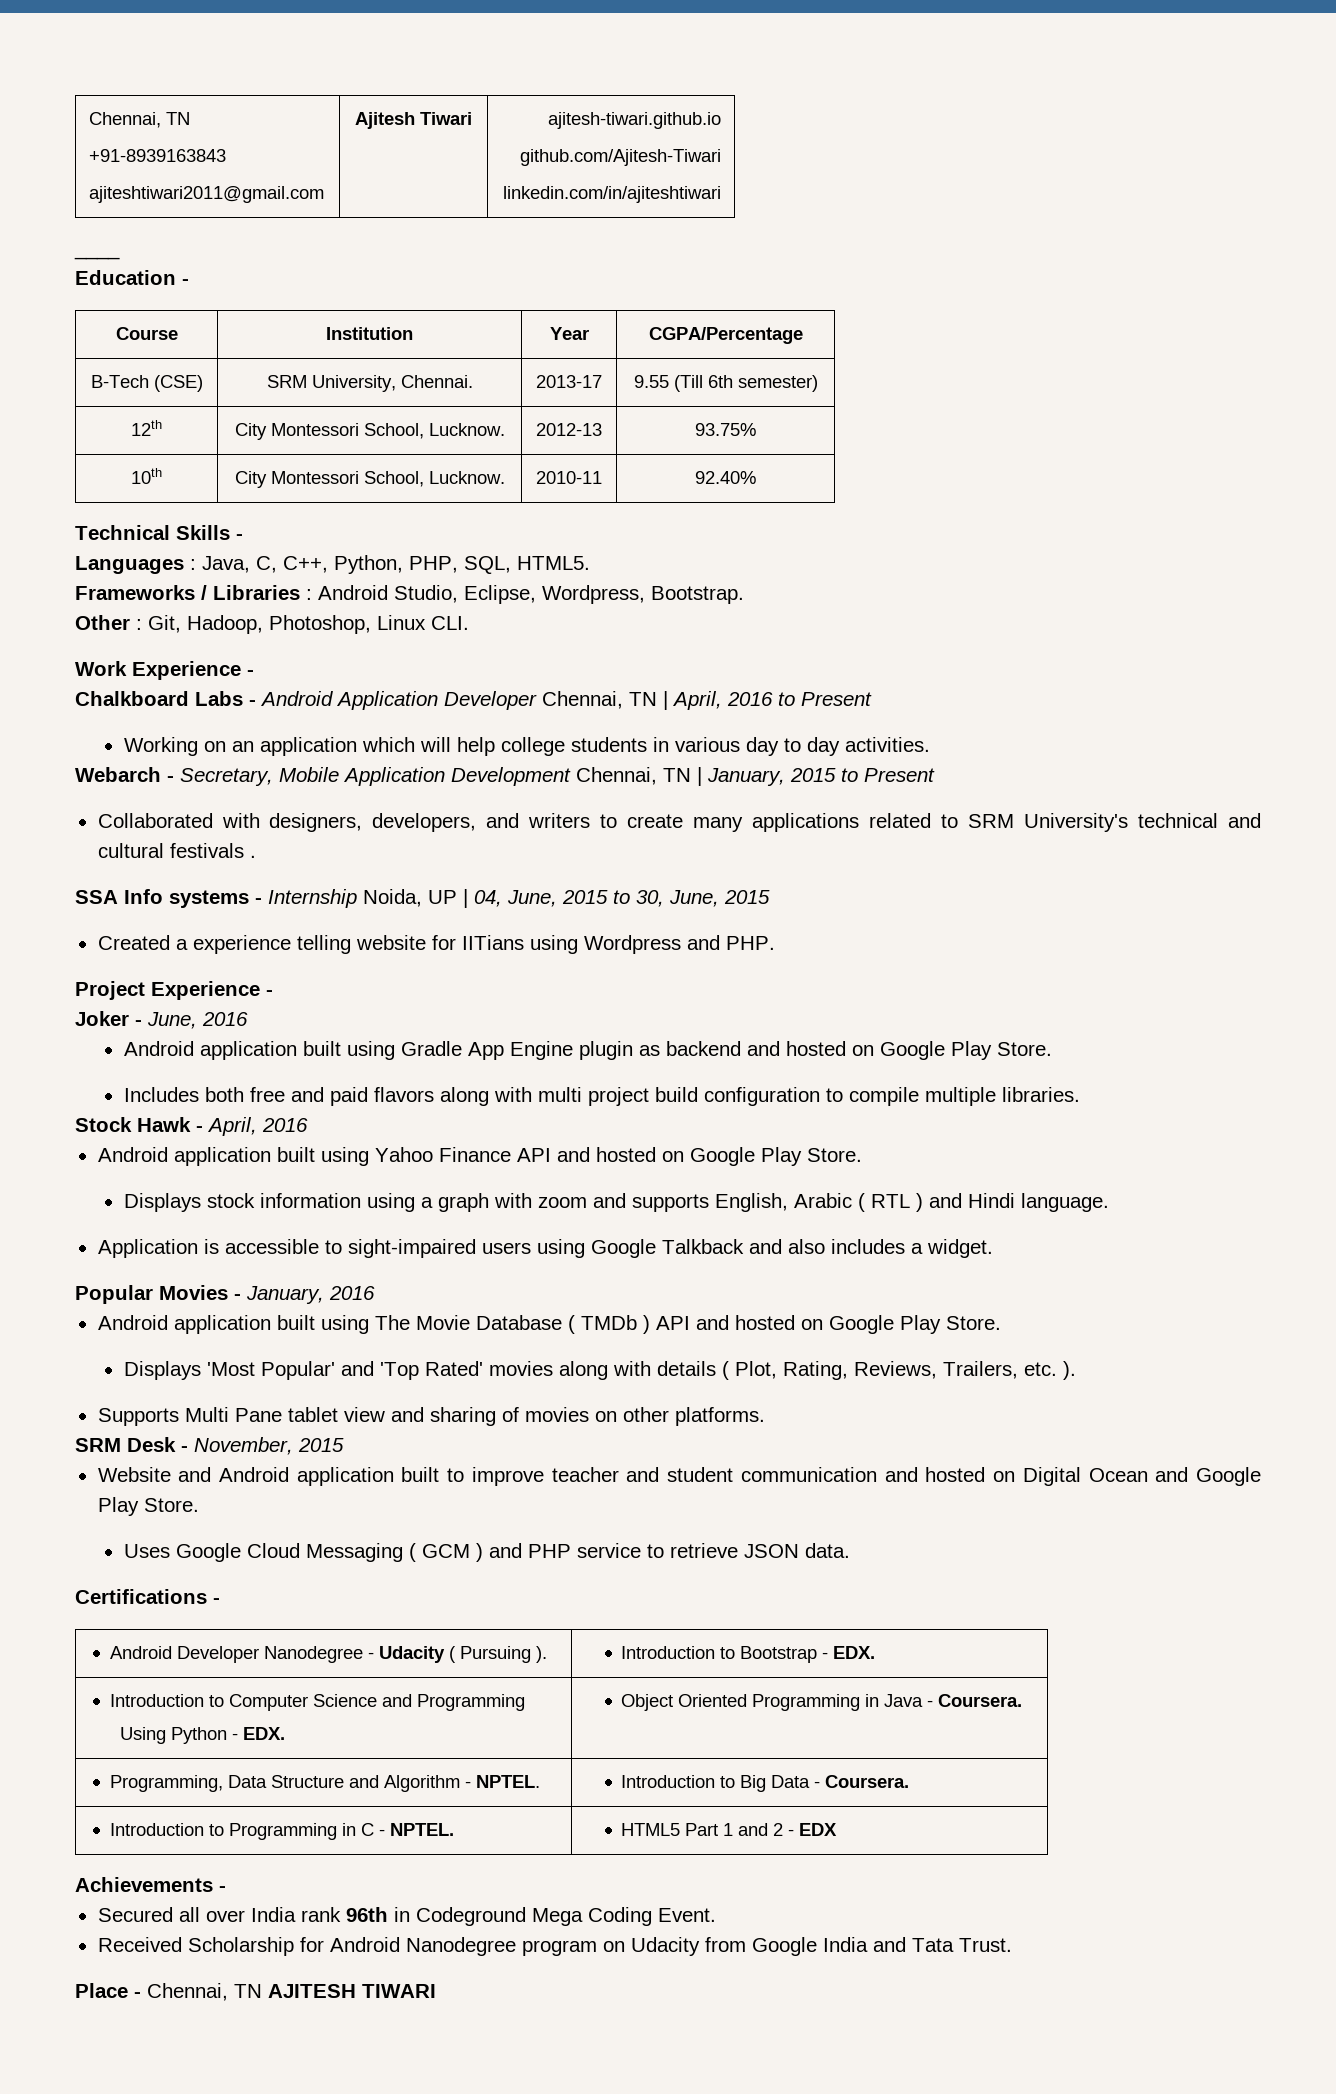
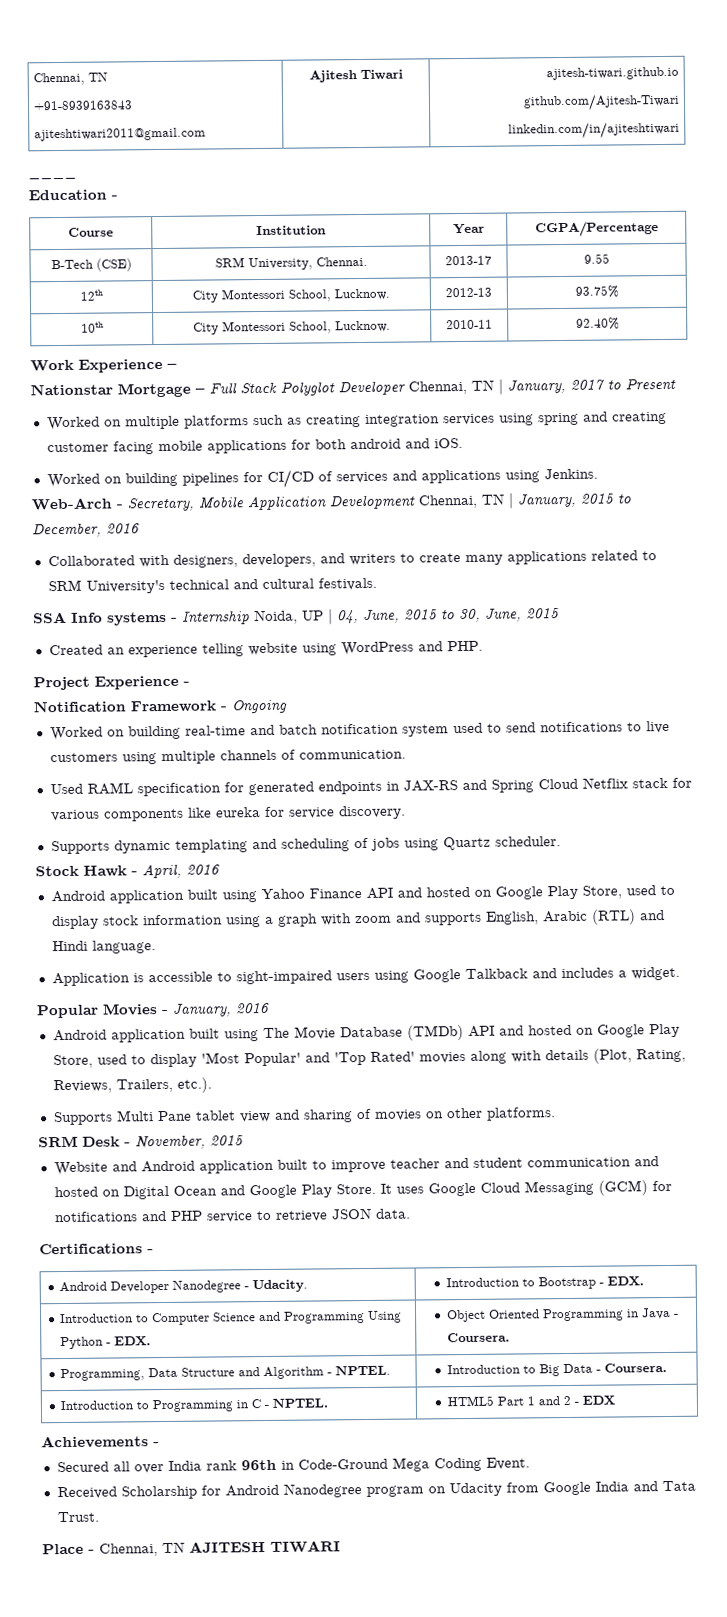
[673,375,818,392] (Till 6th semester) -> (610, 258) none
[75,525,243,540] [75,555,590,574] [75,585,744,604] [75,615,469,634] [75,661,254,680] [75,691,438,710] Technical Skills - // Languages : Java, C, C++, Python, PHP, SQL, HTML5. // Frameworks / Libraries : Android Studio, Eclipse, Wordpress, Bootstrap. // Other : Git, Hadoop, Photoshop, Linux CLI. // Work Experience - // Chalkboard Labs - Android Application -> [30,358,177,373] [30,381,335,398] Work Experience – // Nationstar Mortgage – Full Stack Polyglot
[672,691,872,710] [123,737,930,756] [75,767,161,782] April, 2016 to Present // Working on an application which will help college students in various day to day activities. // Webarch -> [507,377,676,394] [46,411,667,431] [46,437,463,455] [46,468,598,488] [31,497,113,511] January, 2017 to Present // Worked on multiple platforms such as creating integration services using spring and creating customer facing mobile applications for both android and iOS. // Worked on building pipelines for CI/CD of services and applications using Jenkins. // Web-Arch
[864,768,935,782] Present -> [32,523,140,538] December, 2016
[169,843,256,858] festivals . -> [317,577,377,591] festivals.
[175,939,188,950] a -> [106,647,125,655] an
[431,935,681,954] for IITians using Wordpress -> [301,641,414,656] using WordPress
[75,1011,248,1029] [123,1041,1052,1060] [123,1087,1080,1106] Joker - June, 2016 // Android application built using Gradle App Engine plugin as backend and hosted on Google Play Store. // Includes both free and paid flavors along with multi project build configuration to compile multiple libraries. -> [33,699,288,714] [49,720,670,741] [49,749,406,765] [49,777,692,797] [50,805,406,822] [50,836,561,855] Notification Framework - Ongoing // Worked on building real-time and batch notification system used to send notifications to live customers using multiple channels of communication. // Used RAML specification for generated endpoints in JAX-RS and Spring Cloud Netflix stack for various components like eureka for service discovery. // Supports dynamic templating and scheduling of jobs using Quartz scheduler.
[806,1148,862,1162] [123,1193,201,1212] Store. // Displays -> [581,885,675,899] [51,915,99,930] Store, used to display
[857,1193,923,1212] ( RTL ) -> [591,909,636,925] (RTL)
[787,1239,825,1254] also -> (557, 973) none
[567,1315,1001,1334] [123,1361,201,1380] ( TMDb ) API and hosted on Google Play Store. // Displays -> [406,1023,680,1041] [52,1053,197,1069] (TMDb) API and hosted on Google Play Store, used to display
[721,1361,777,1380] ( Plot, -> [592,1048,632,1064] (Plot,
[1023,1361,1076,1380] etc. ). -> [176,1077,212,1093] etc.).
[123,1544,170,1558] // Uses -> [379,1183,424,1194] It uses
[408,1543,483,1562] ( GCM ) -> [597,1180,672,1196] [53,1211,138,1223] (GCM) for notifications
[378,1646,547,1663] Udacity ( Pursuing ). -> [252,1279,309,1293] Udacity.
(525, 1702) // -> (366, 1317) none
[415,1907,526,1926] Codeground -> [297,1458,388,1470] Code-Ground

